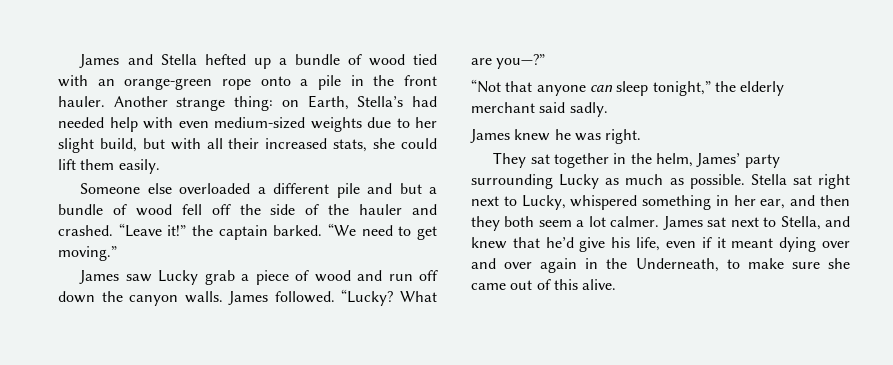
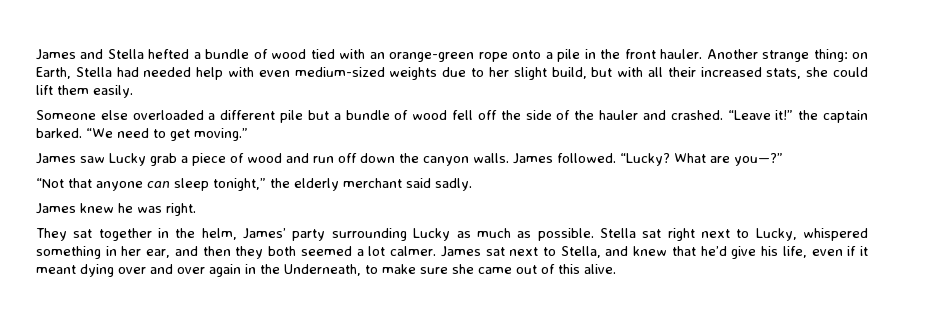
[253,58,271,69] up -> (190, 54) none
[357,96,404,107] Stella’s -> [75,67,112,77] Stella
[367,183,393,194] and -> (304, 116) none
[538,220,572,227] seem -> [300,246,352,256] seemed

